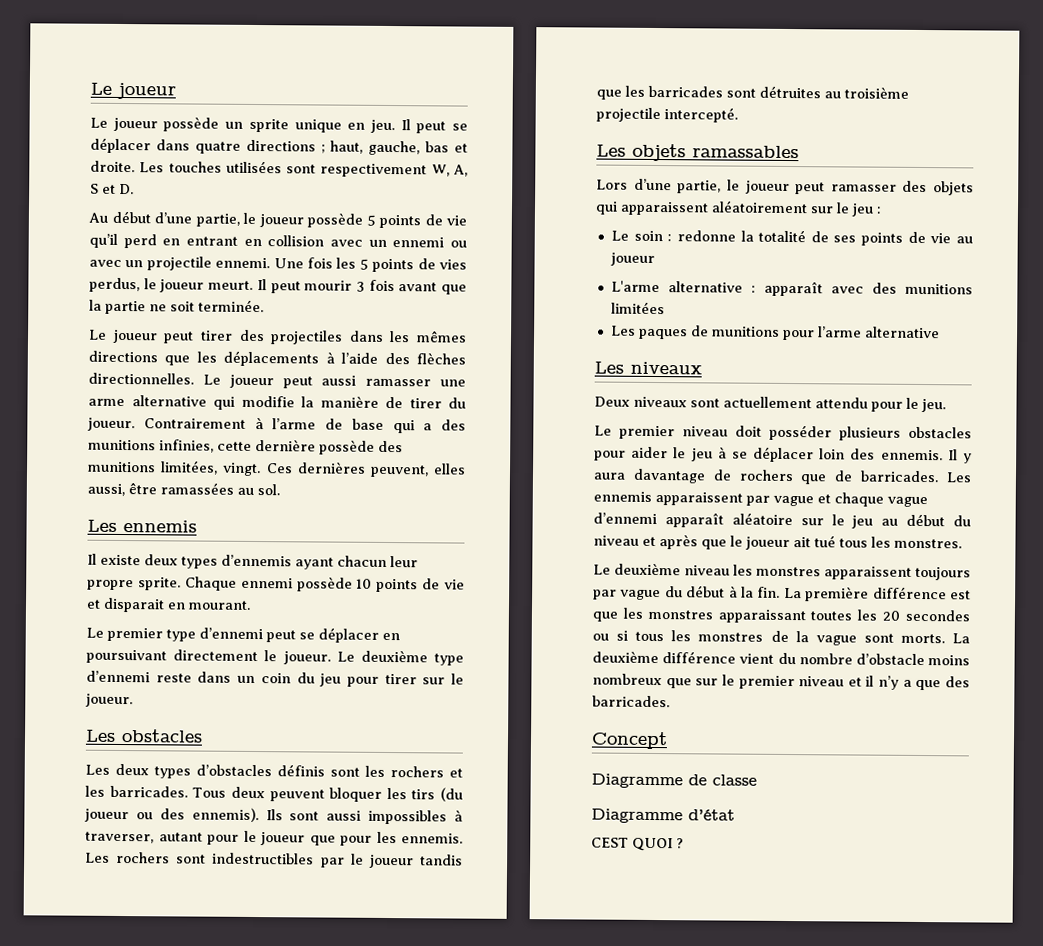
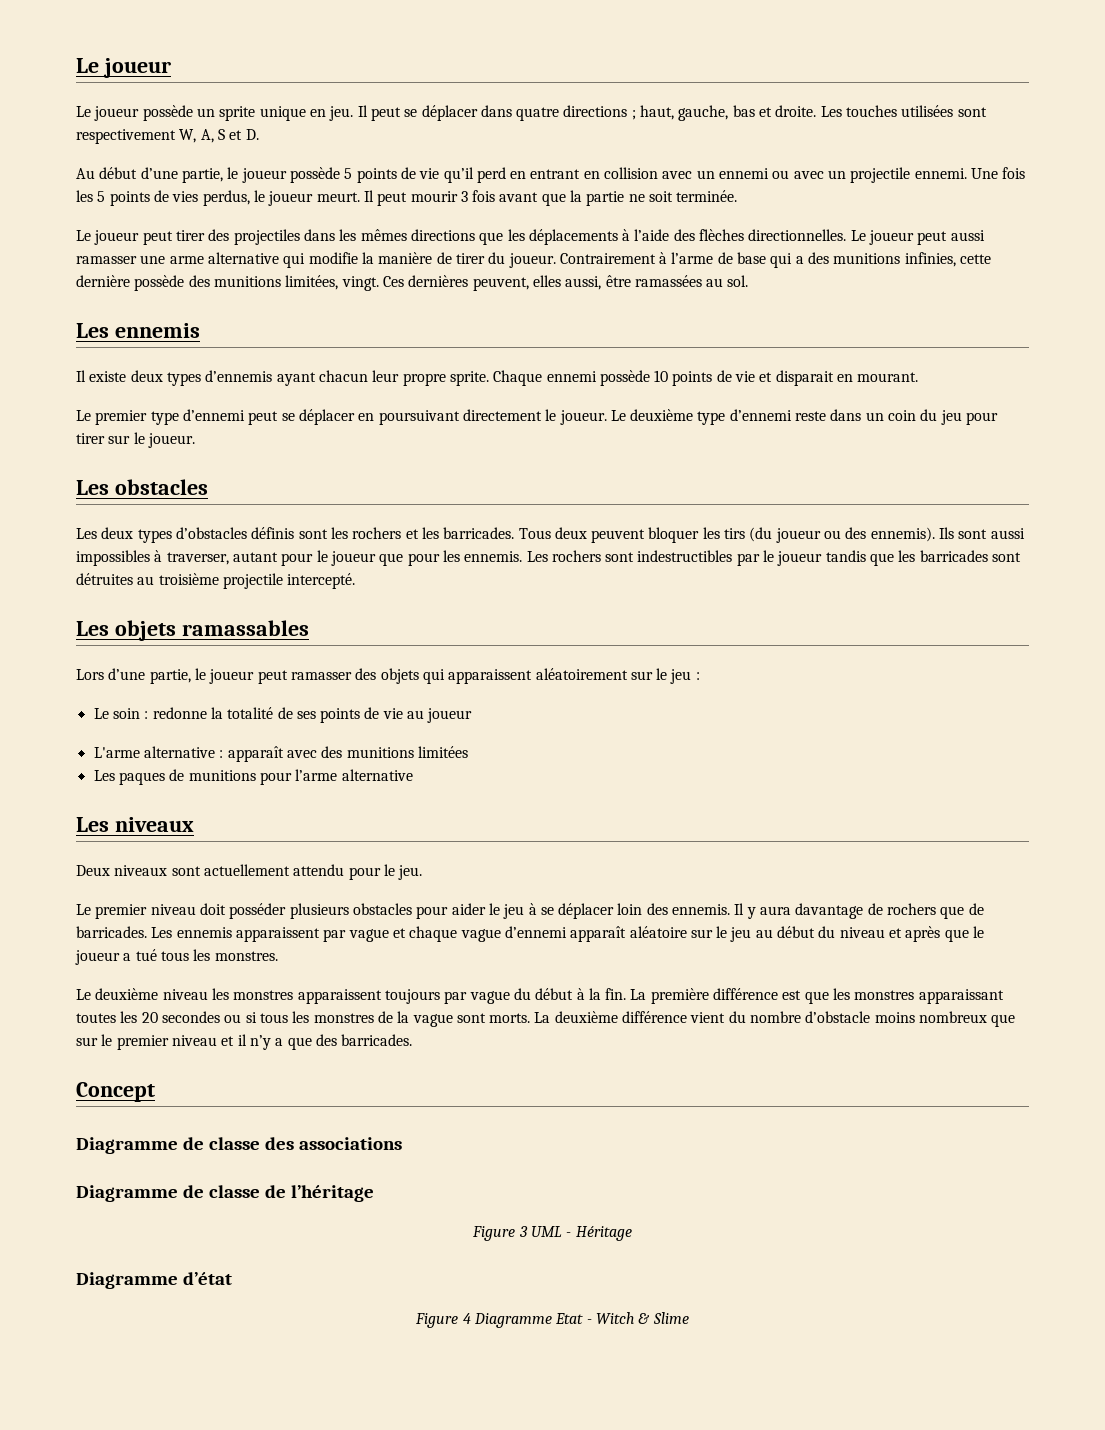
[793,537,811,548] ait -> [123,953,132,961] a
[591,808,735,824] [591,837,684,852] // Diagramme d’état // CEST QUOI ? -> [264,1137,402,1150] [76,1185,374,1202] [472,1226,632,1241] [76,1272,232,1289] [415,1312,689,1328] des associations // Diagramme de classe de l’héritage // Figure 3 UML - Héritage // Diagramme d’état // Figure 4 Diagramme Etat - Witch & Slime

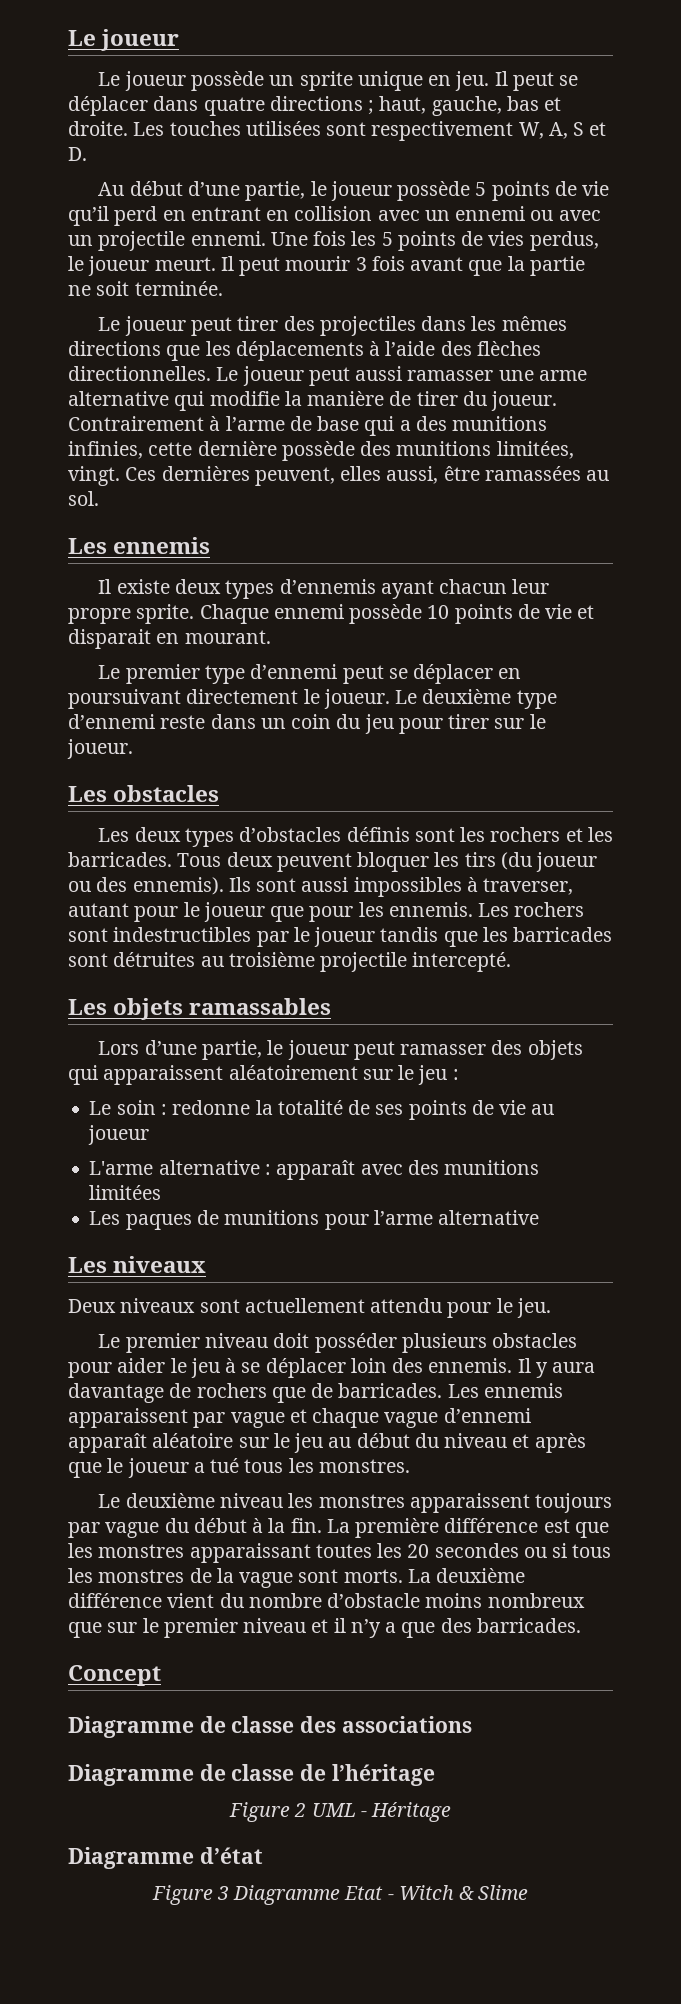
[518,1226,528,1237] 3 -> [294,1803,307,1817] 2
[462,1313,471,1324] 4 -> [216,1886,229,1900] 3

